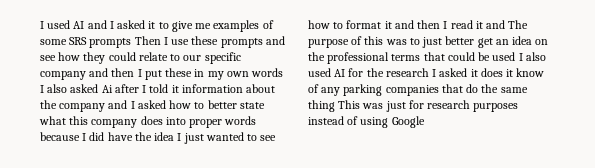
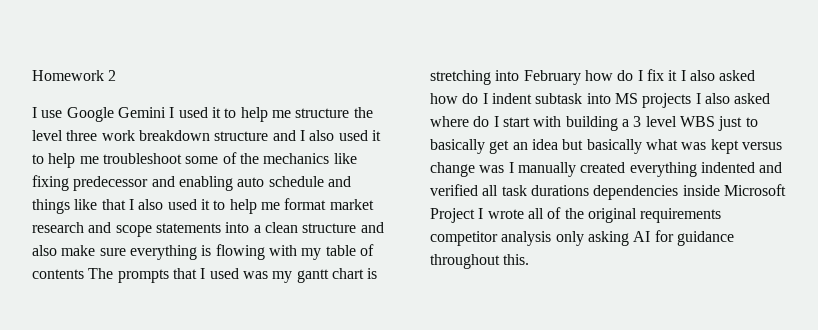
[40,20,274,32] [40,36,285,48] [40,52,241,64] [40,68,284,80] [40,84,276,93] [40,100,265,112] [39,116,257,128] [40,132,277,144] [308,20,529,29] [308,36,549,48] [308,52,546,64] [308,68,545,77] [308,84,528,96] [308,100,519,112] [308,116,425,128] I used AI and I asked it to give me examples of some SRS prompts Then I use these prompts and see how they could relate to our specific company and then I put these in my own words I also asked Ai after I told it information about the company and I asked how to better state what this company does into proper words because I did have the idea I just wanted to see how to format it and then I read it and The purpose of this was to just better get an idea on the professional terms that could be used I also used AI for the research I asked it does it know of any parking companies that do the same thing This was just for research purposes instead of using Google -> [32,70,117,81] [32,107,373,122] [32,130,381,141] [32,152,357,168] [32,175,351,191] [32,198,374,214] [32,222,384,237] [32,244,374,260] [32,268,378,283] [430,69,756,85] [430,93,771,108] [430,116,758,131] [430,139,782,154] [430,162,783,177] [430,184,786,200] [430,207,722,223] [430,230,734,246] [430,254,530,269] Homework 2 // I use Google Gemini I used it to help me structure the level three work breakdown structure and I also used it to help me troubleshoot some of the mechanics like fixing predecessor and enabling auto schedule and things like that I also used it to help me format market research and scope statements into a clean structure and also make sure everything is flowing with my table of contents The prompts that I used was my gantt chart is stretching into February how do I fix it I also asked how do I indent subtask into MS projects I also asked where do I start with building a 3 level WBS just to basically get an idea but basically what was kept versus change was I manually created everything indented and verified all task durations dependencies inside Microsoft Project I wrote all of the original requirements competitor analysis only asking AI for guidance throughout this.

